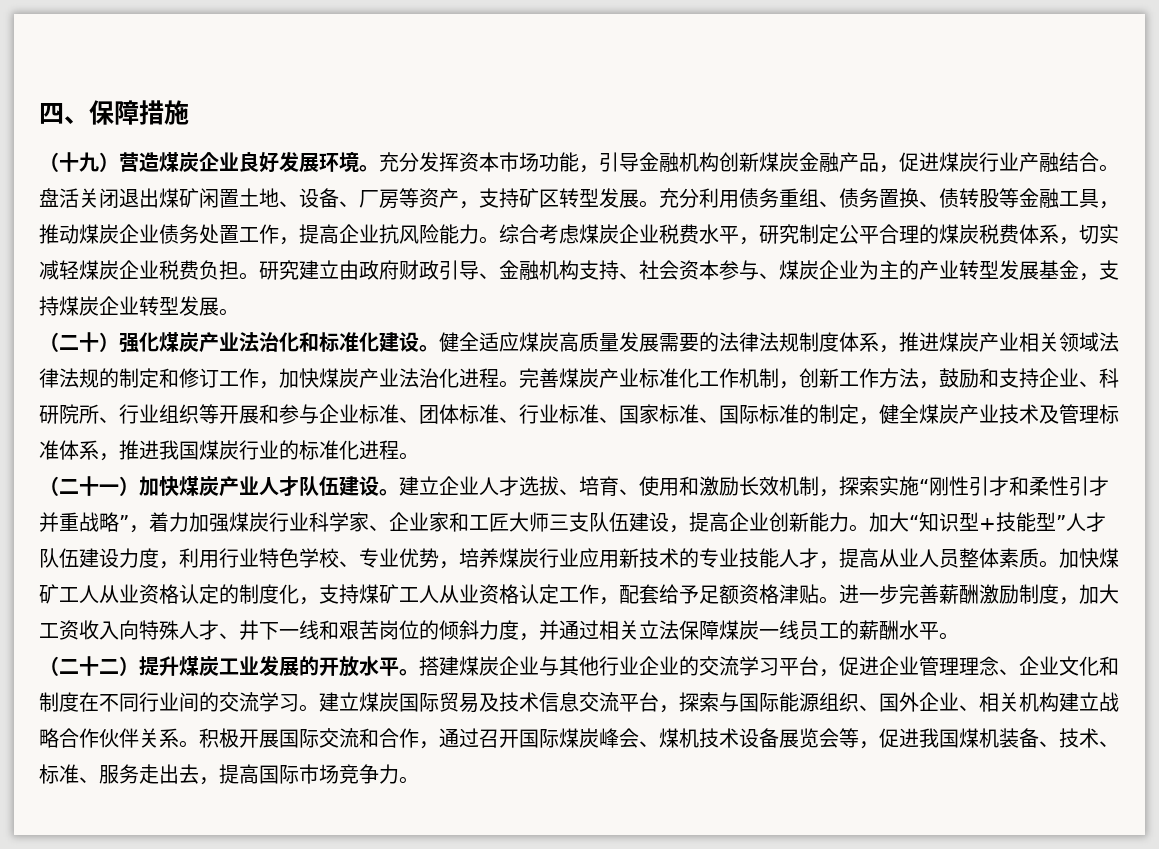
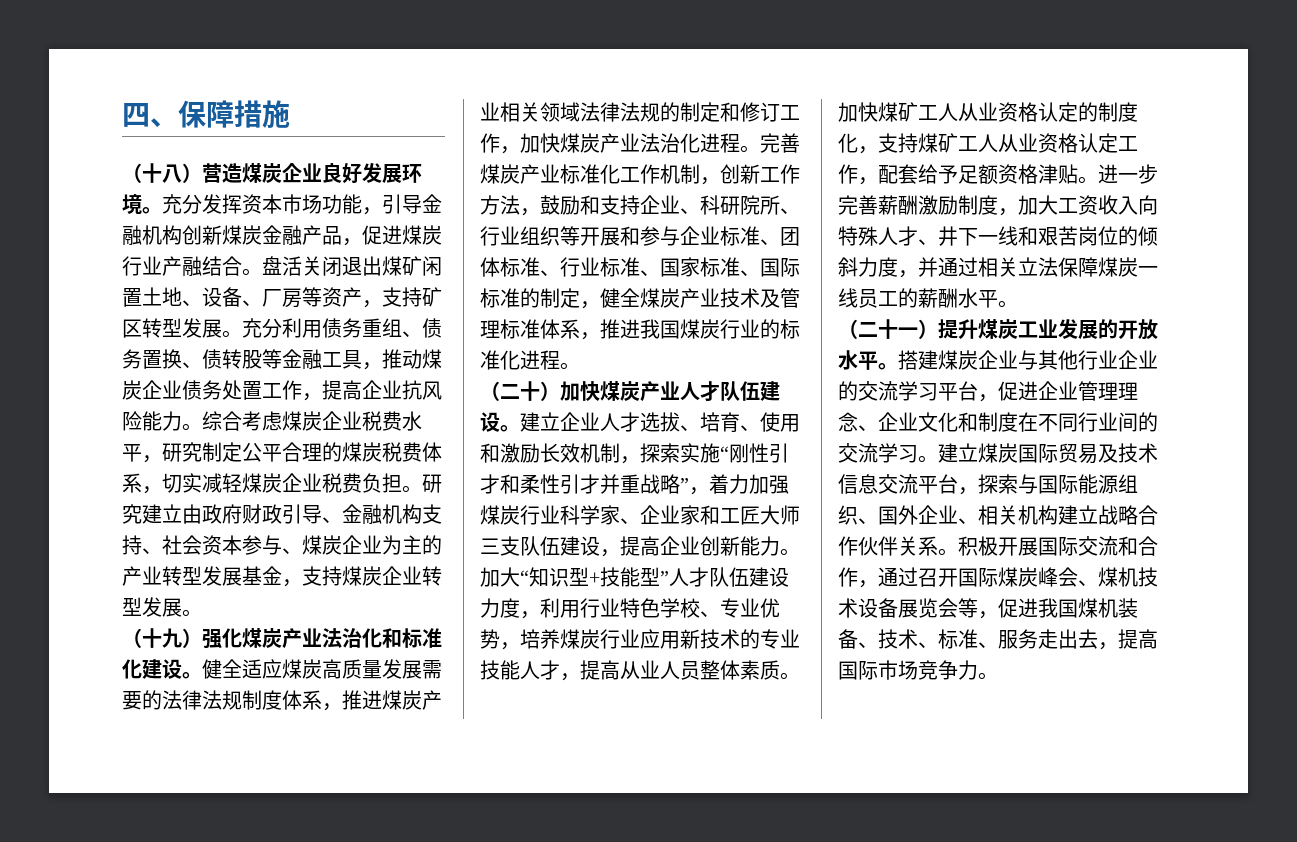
[79,152,99,172] 九 -> [162,164,182,183] 八
[59,332,99,352] 二十 -> [142,628,182,648] 十九
[99,484,119,494] 一 -> (540, 391) none
[99,659,119,674] 二 -> [898,327,918,337] 一

